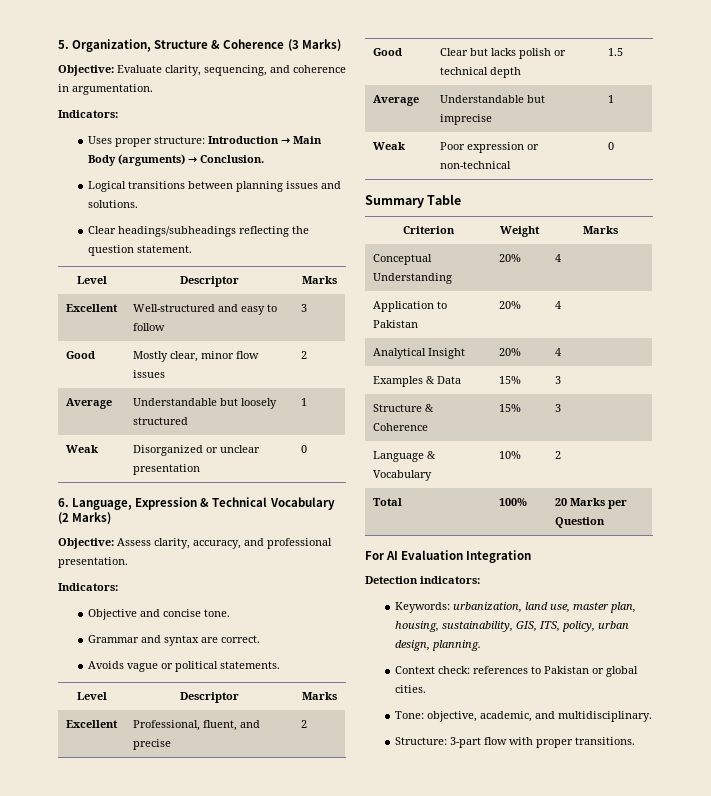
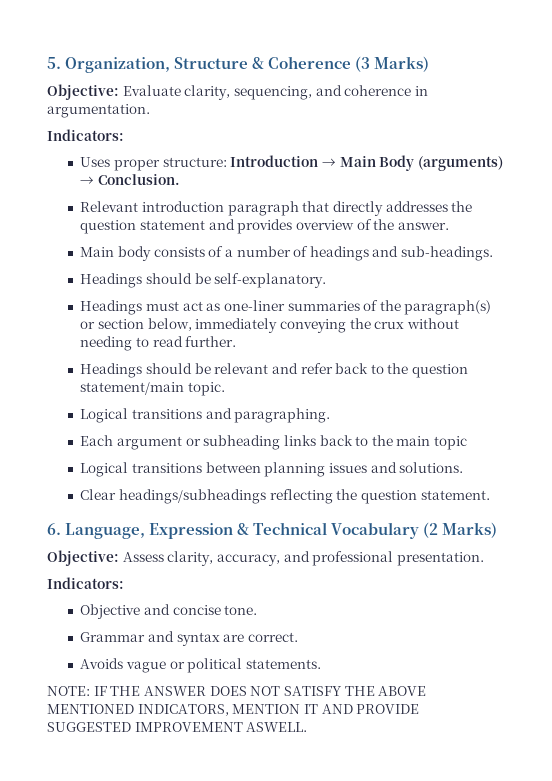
(264, 159) none -> [80,201,473,216] [80,219,449,234] [80,246,494,261] [80,273,327,288] [80,300,492,315] [80,318,459,333] [80,336,237,351] [80,363,469,378] [80,382,225,396] [80,408,331,423] [80,435,468,450] // Relevant introduction paragraph that directly addresses the question statement and provides overview of the answer. // Main body consists of a number of headings and sub-headings. // Headings should be self-explanatory. // Headings must act as one-liner summaries of the paragraph(s) or section below, immediately conveying the crux without needing to read further. // Headings should be relevant and refer back to the question statement/main topic. // Logical transitions and paragraphing. // Each argument or subheading links back to the main topic
[77,276,107,284] [180,276,239,287] [302,276,337,284] [65,304,118,312] [132,304,277,315] [132,323,165,331] [300,304,307,312] [65,351,95,359] [132,351,259,362] [132,370,165,378] [300,351,307,359] [65,398,112,409] [132,398,277,409] [132,417,188,425] [300,398,307,406] [65,445,98,453] [132,445,260,456] [132,464,200,475] [300,445,307,453] // Level | Descriptor | Marks // Excellent | Well-structured and easy to follow | 3 // Good | Mostly clear, minor flow issues | 2 // Average | Understandable but loosely structured | 1 // Weak | Disorganized or unclear presentation | 0 -> (490, 495) none
[77,692,107,700] [180,692,239,703] [302,692,337,700] [65,720,118,728] [132,720,260,731] [132,739,171,750] [300,720,307,728] [372,48,402,56] [439,48,566,59] [439,67,521,78] [607,48,623,56] [372,95,419,106] [439,95,545,103] [439,114,492,125] [607,95,614,103] [372,142,405,150] [439,142,539,153] [439,161,511,169] [607,142,614,150] [365,194,462,208] [403,226,455,234] [500,226,540,237] [582,226,618,234] [372,254,432,265] [372,273,452,284] [498,254,521,262] [554,254,561,262] [372,301,447,312] [372,320,418,328] [498,301,521,309] [554,301,561,309] [372,348,465,359] [498,348,521,356] [554,348,561,356] [372,376,461,387] [498,376,521,384] [554,376,561,384] [372,404,434,412] [372,423,428,431] [498,404,521,412] [554,404,561,412] [372,451,436,462] [372,470,432,481] [498,451,521,459] [554,451,561,459] [372,498,402,506] [498,498,527,506] [554,498,627,509] [554,517,605,528] [365,550,532,563] [365,576,480,584] [394,602,636,613] [394,621,629,632] [394,640,481,651] [394,666,638,677] [394,685,426,693] [394,711,652,722] [394,737,635,748] // Level | Descriptor | Marks // Excellent | Professional, fluent, and precise | 2 // Good | Clear but lacks polish or technical depth | 1.5 // Average | Understandable but imprecise | 1 // Weak | Poor expression or non-technical | 0 // Summary Table // Criterion | Weight | Marks // Conceptual Understanding | 20% | 4 // Application to Pakistan | 20% | 4 // Analytical Insight | 20% | 4 // Examples & Data | 15% | 3 // Structure & Coherence | 15% | 3 // Language & Vocabulary | 10% | 2 // Total | 100% | 20 Marks per Question // For AI Evaluation Integration // Detection indicators: // Keywords: urbanization, land use, master plan, housing, sustainability, GIS, ITS, policy, urban design, planning. // Context check: references to Pakistan or global cities. // Tone: objective, academic, and multidisciplinary. // Structure: 3-part flow with proper transitions. -> [47,686,427,696] [47,704,420,716] [47,722,308,732] // NOTE: IF THE ANSWER DOES NOT SATISFY THE ABOVE MENTIONED INDICATORS, MENTION IT AND PROVIDE SUGGESTED IMPROVEMENT ASWELL.

